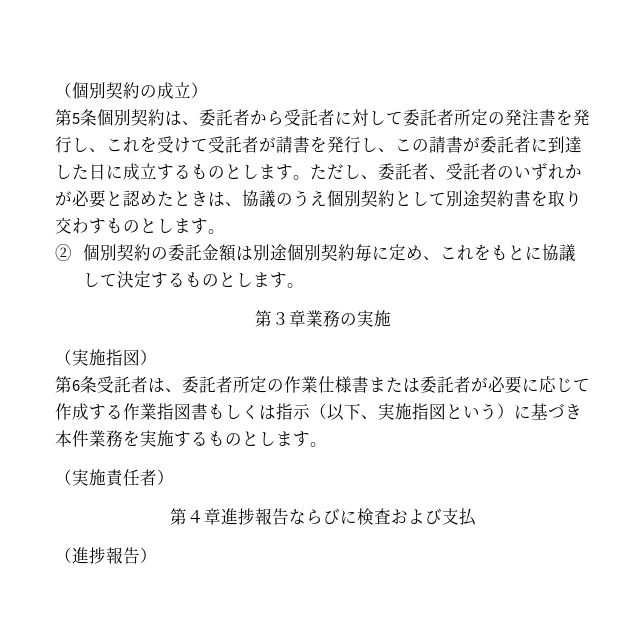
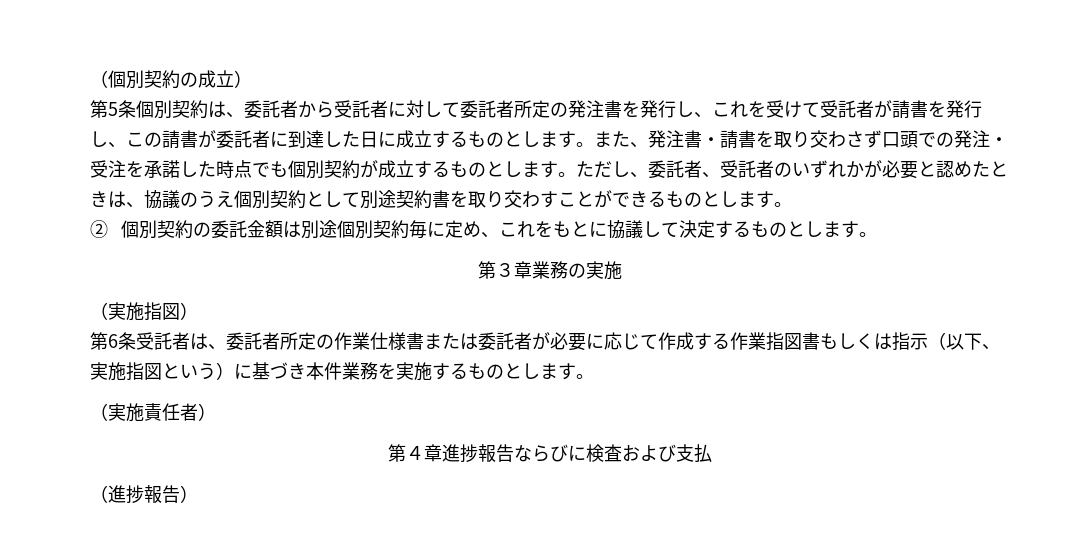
(310, 177) none -> [594,130,1008,149] [90,160,576,179] また、発注書・請書を取り交わさず口頭での発注・受注を承諾した時点でも個別契約が成立するものとします。
(106, 226) none -> [558,190,666,208] ことができる

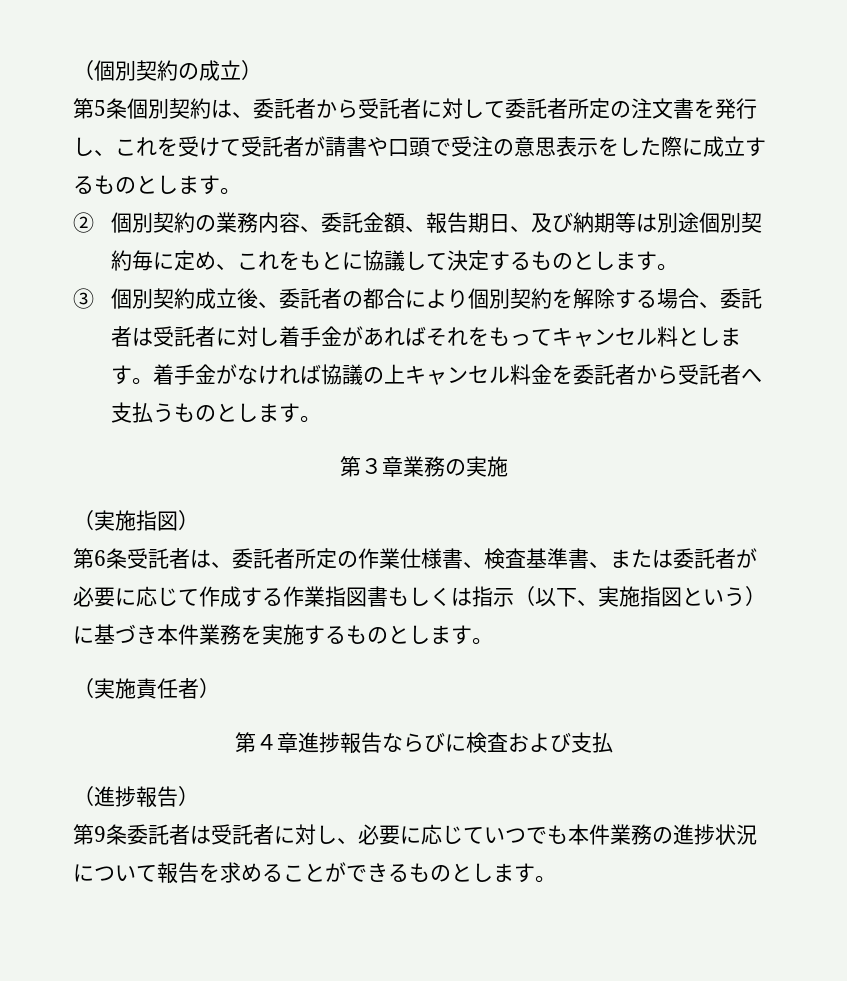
[568,100,604,118] 発注 -> [631,98,673,119] 注文
[928,100,982,118] [90,130,378,149] を発行し、この請書が委託者に到達した日 -> [367,136,682,157] や口頭で受注の意思表示をした際
[594,130,1008,149] [90,160,1008,179] [90,190,792,209] [90,220,284,239] また、発注書・請書を取り交わさず口頭での発注・受注を承諾した時点でも個別契約が成立するものとします。ただし、委託者、受託者のいずれかが必要と認めたときは、協議のうえ個別契約として別途契約書を取り交わすことができるものとします。 // ②個別契約の委託金額 -> [73,212,636,234] // ②個別契約の業務内容、委託金額、報告期日、及び納期等
(878, 234) none -> [73,288,762,309] [110,326,741,347] [110,364,762,385] [110,402,321,423] // ③個別契約成立後、委託者の都合により個別契約を解除する場合、委託者は受託者に対し着手金があればそれをもってキャンセル料とします。着手金がなければ協議の上キャンセル料金を委託者から受託者へ支払うものとします。
(424, 341) none -> [463,548,610,569] 、検査基準書、
(198, 494) none -> [73,824,757,845] [73,862,556,884] // 第9条委託者は受託者に対し、必要に応じていつでも本件業務の進捗状況について報告を求めることができるものとします。

